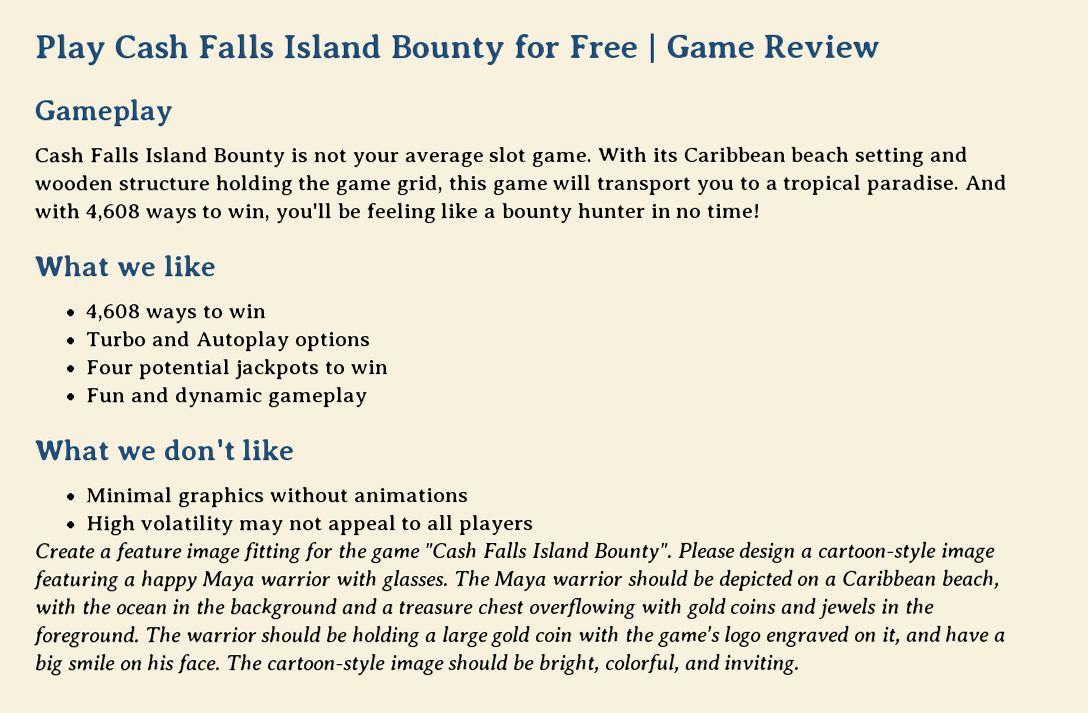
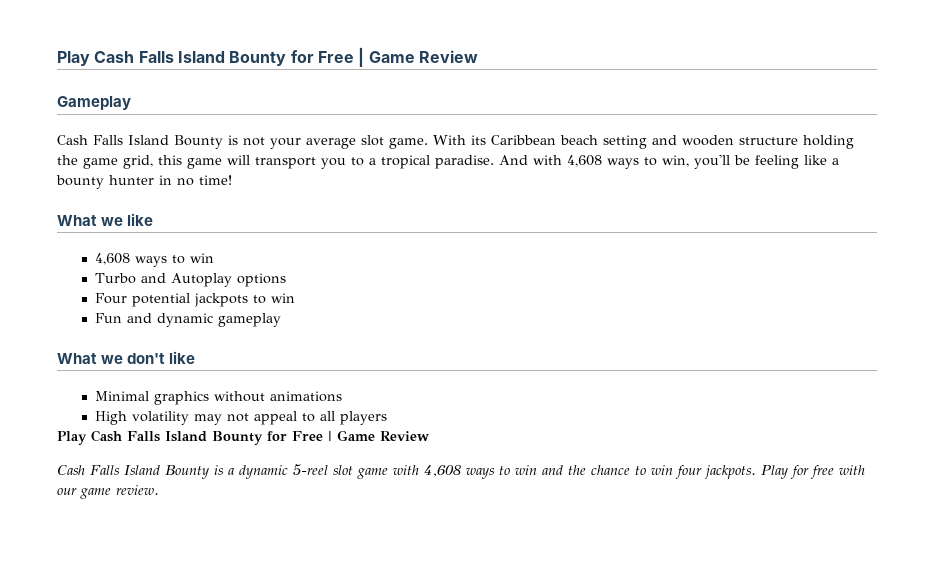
[35,541,996,564] [34,569,1000,592] [35,597,935,620] [34,625,1007,648] [35,653,801,676] Create a feature image fitting for the game "Cash Falls Island Bounty". Please design a cartoon-style image featuring a happy Maya warrior with glasses. The Maya warrior should be depicted on a Caribbean beach, with the ocean in the background and a treasure chest overflowing with gold coins and jewels in the foreground. The warrior should be holding a large gold coin with the game's logo engraved on it, and have a big smile on his face. The cartoon-style image should be bright, colorful, and inviting. -> [57,430,429,445] [57,464,865,479] [57,485,159,499] Play Cash Falls Island Bounty for Free | Game Review // Cash Falls Island Bounty is a dynamic 5-reel slot game with 4,608 ways to win and the chance to win four jackpots. Play for free with our game review.

